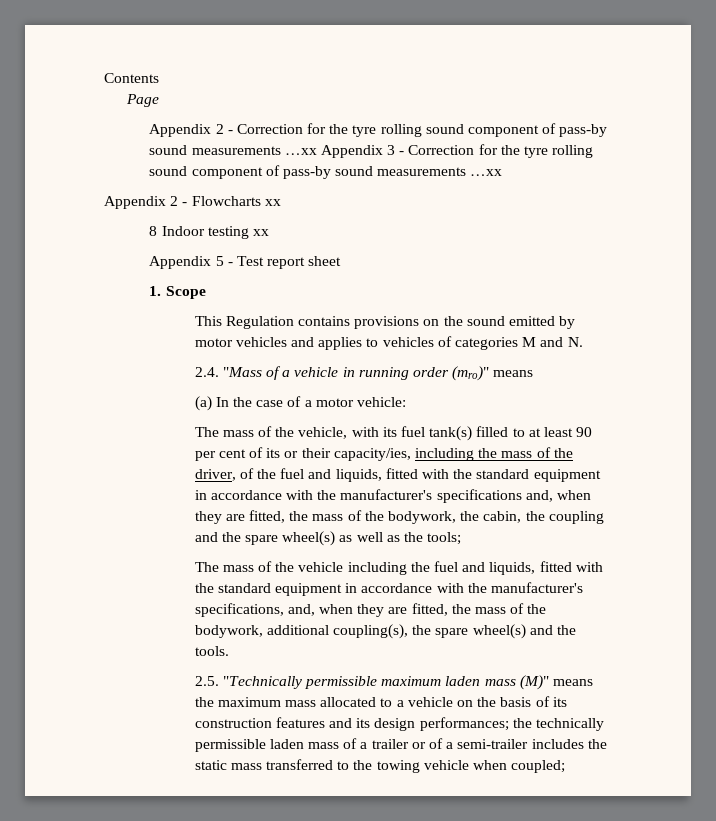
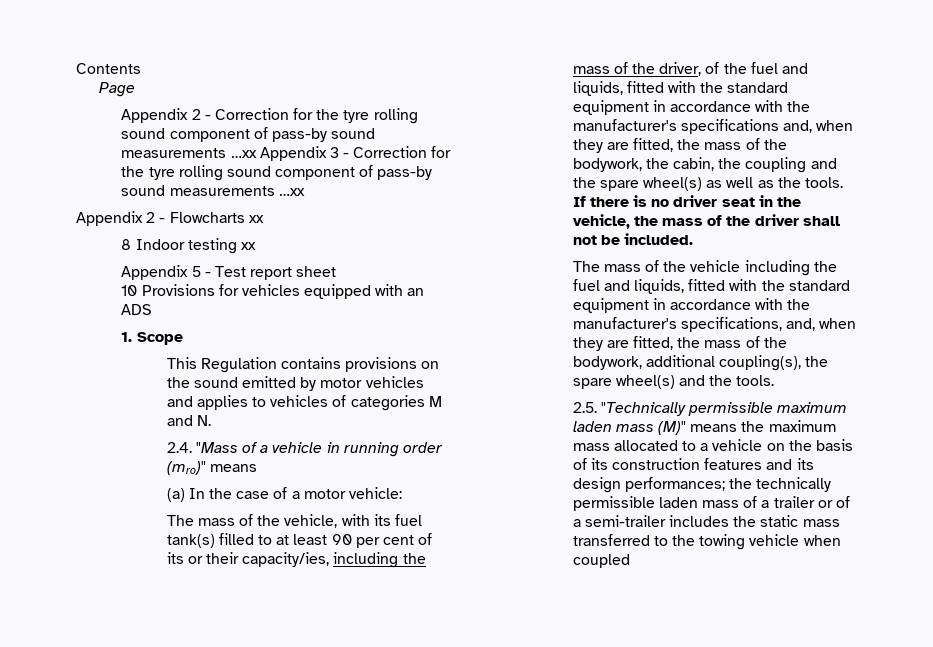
(342, 261) none -> [121,284,425,299] [121,304,153,315] // 10 Provisions for vehicles equipped with an ADS
[427,532,462,545] tools; -> [804,177,843,188] [572,195,801,207] [572,214,840,229] [572,233,694,245] tools. If there is no driver seat in the vehicle, the mass of the driver shall not be included.
[511,760,566,773] coupled; -> [572,554,630,568] coupled

